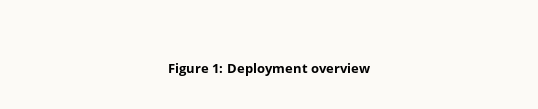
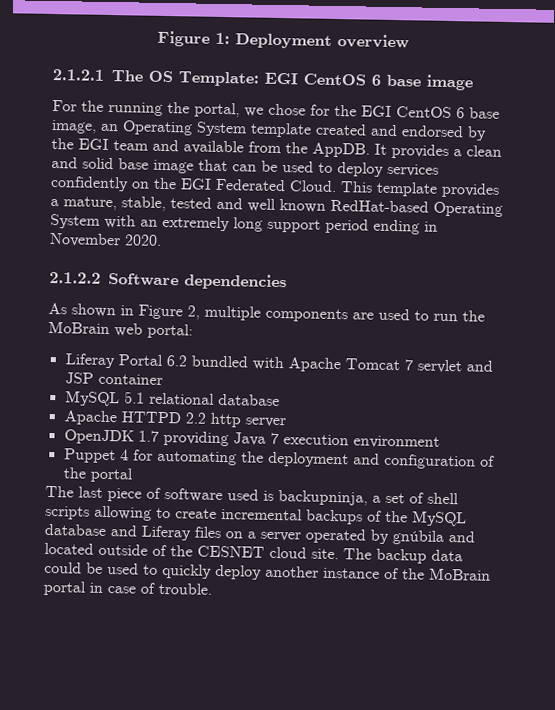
(371, 68) none -> [52,68,473,91] [52,99,500,119] [51,119,487,141] [51,137,502,159] [51,156,439,177] [50,175,500,198] [50,196,503,217] [50,213,438,235] [49,232,162,248] [49,271,287,291] [48,302,485,323] [48,320,193,339] [64,353,493,374] [64,372,163,385] [64,390,280,407] [63,410,286,428] [63,429,440,449] [63,448,495,470] [62,467,133,483] [45,485,459,506] [45,505,467,527] [44,523,475,545] [44,542,463,564] [44,561,491,581] [43,580,212,596] // 2.1.2.1 The OS Template: EGI CentOS 6 base image // For the running the portal, we chose for the EGI CentOS 6 base image, an Operating System template created and endorsed by the EGI team and available from the AppDB. It provides a clean and solid base image that can be used to deploy services confidently on the EGI Federated Cloud. This template provides a mature, stable, tested and well known RedHat-based Operating System with an extremely long support period ending in November 2020. // 2.1.2.2 Software dependencies // As shown in Figure 2, multiple components are used to run the MoBrain web portal: // Liferay Portal 6.2 bundled with Apache Tomcat 7 servlet and JSP container // MySQL 5.1 relational database // Apache HTTPD 2.2 http server // OpenJDK 1.7 providing Java 7 execution environment // Puppet 4 for automating the deployment and configuration of the portal // The last piece of software used is backupninja, a set of shell scripts allowing to create incremental backups of the MySQL database and Liferay files on a server operated by gnúbila and located outside of the CESNET cloud site. The backup data could be used to quickly deploy another instance of the MoBrain portal in case of trouble.

